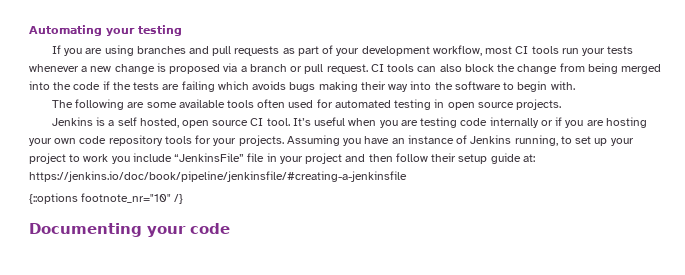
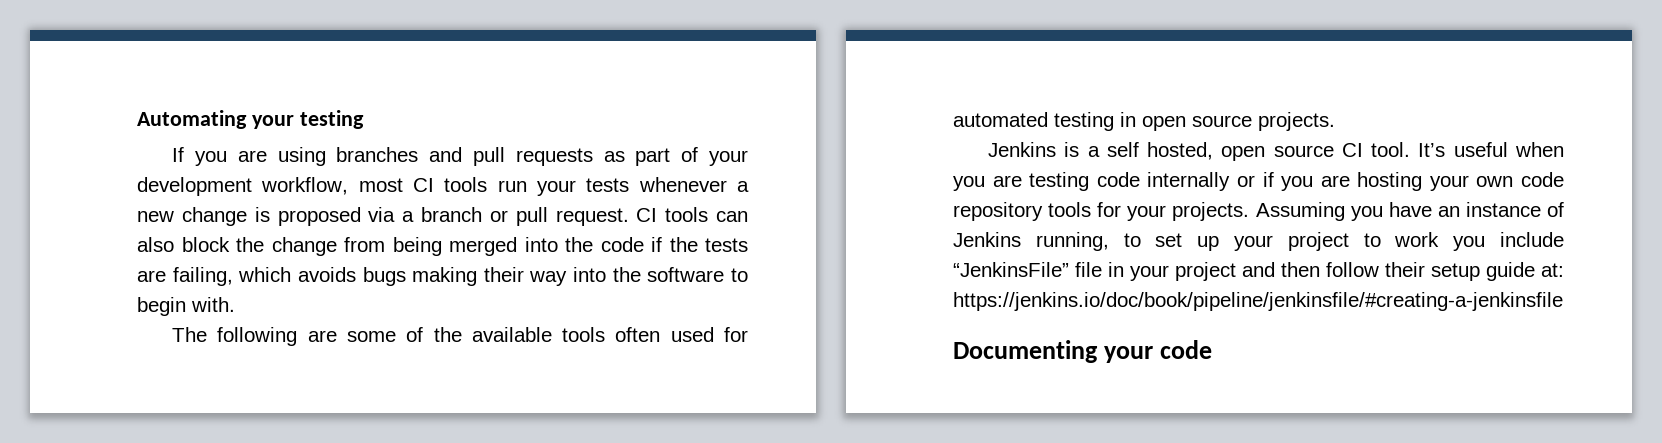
[181,81,215,92] failing -> [172,267,233,286] failing,
(177, 105) none -> [406,327,462,342] of the
[29,193,184,204] // {::options footnote_nr="10" /} -> (1563, 301) none

